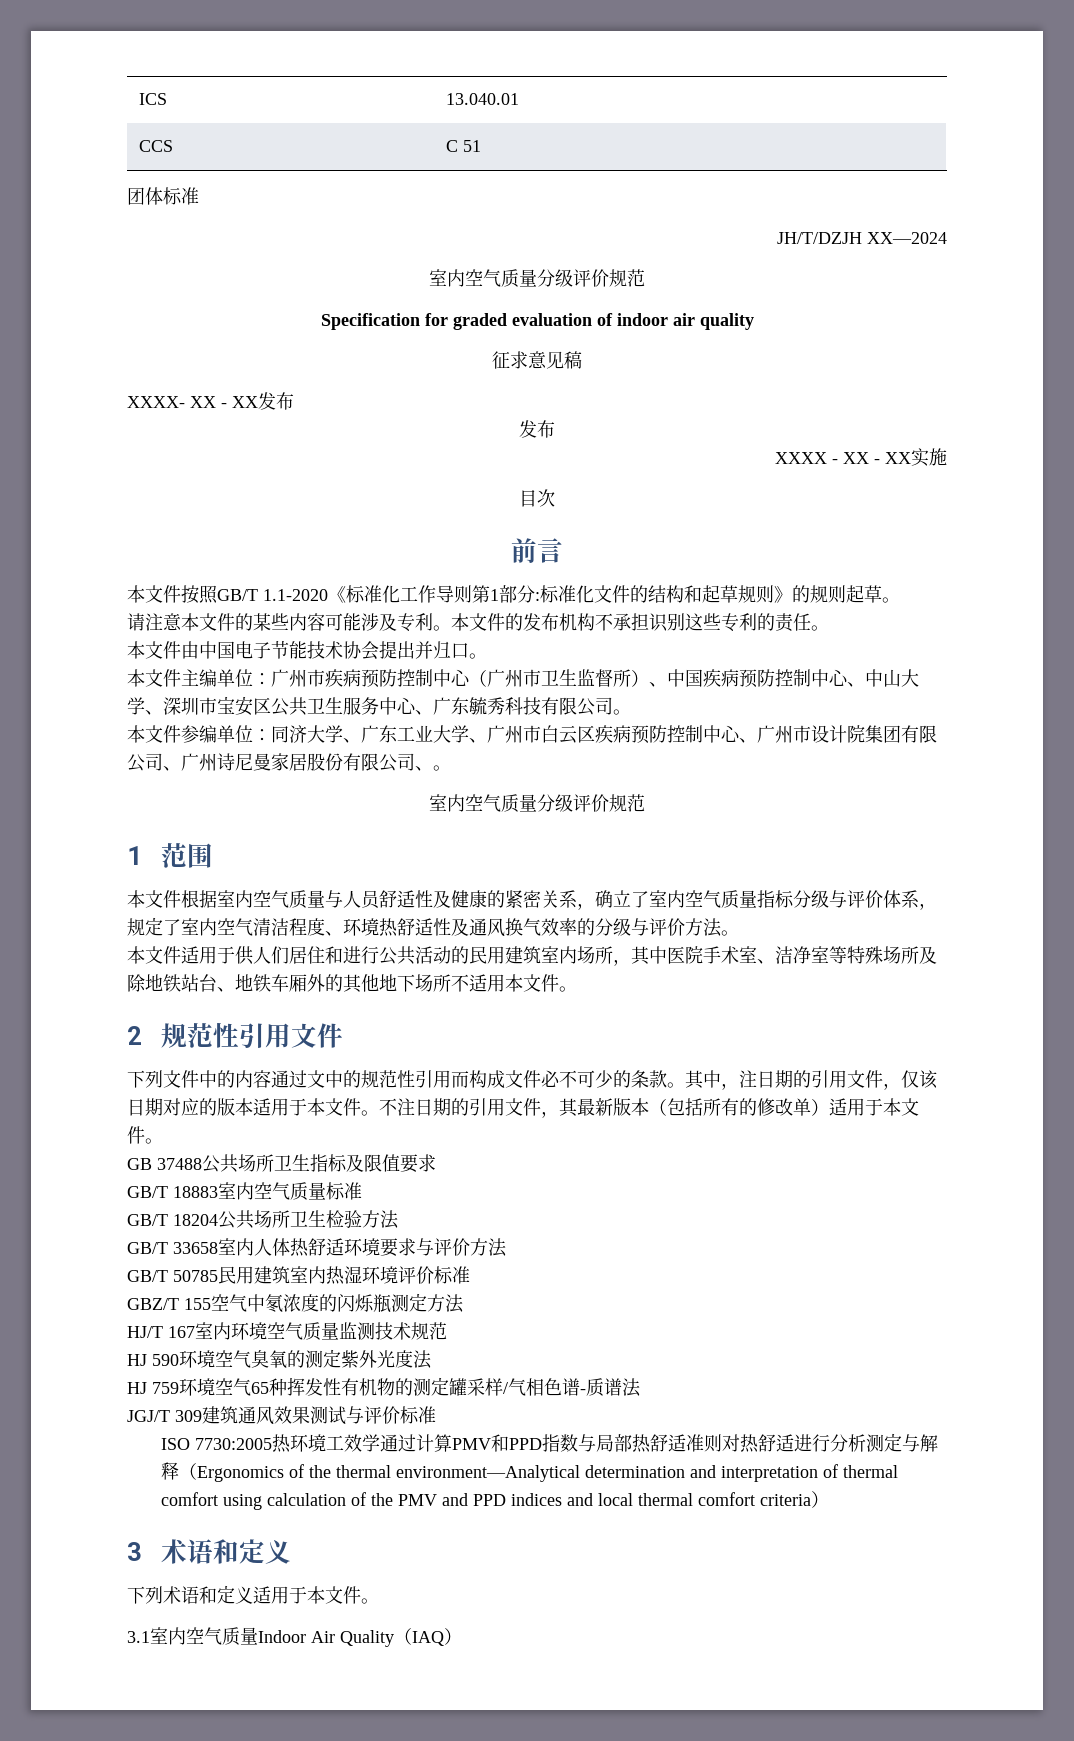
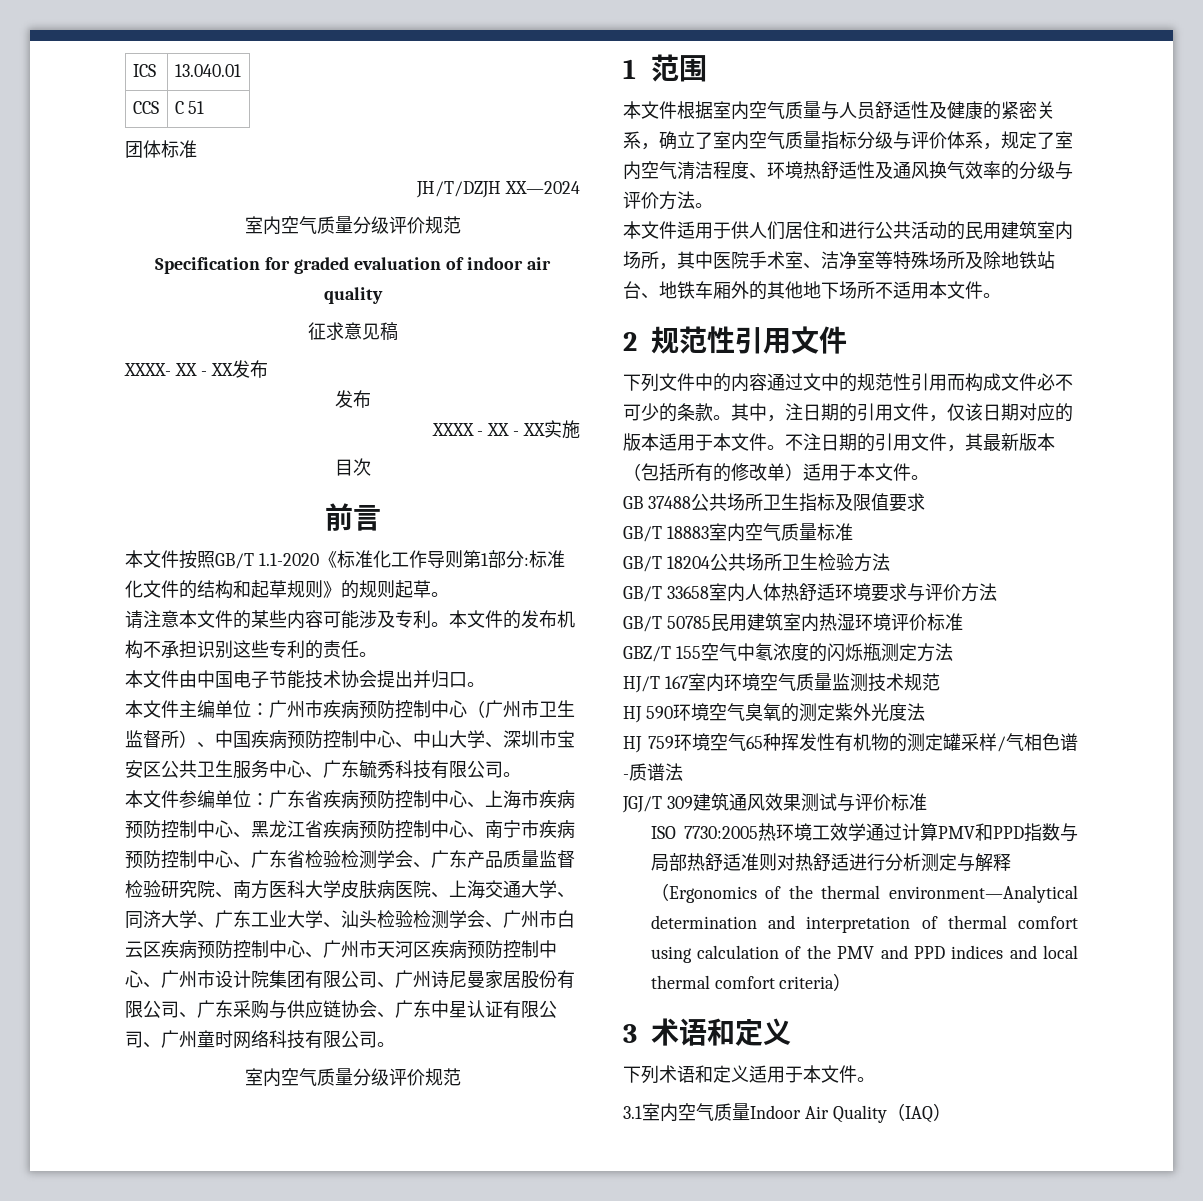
(271, 735) none -> [269,790,575,809] [125,820,575,839] [125,850,575,869] [125,880,575,899] 广东省疾病预防控制中心、上海市疾病预防控制中心、黑龙江省疾病预防控制中心、南宁市疾病预防控制中心、广东省检验检测学会、广东产品质量监督检验研究院、南方医科大学皮肤病医院、上海交通大学、
(487, 740) none -> [341,910,503,929] 汕头检验检测学会、
(811, 734) none -> [377,940,557,959] [125,970,215,988] 天河区疾病预防控制中心、广州市
(433, 768) none -> [197,1000,557,1019] [125,1030,377,1049] 广东采购与供应链协会、广东中星认证有限公司、广州童时网络科技有限公司

